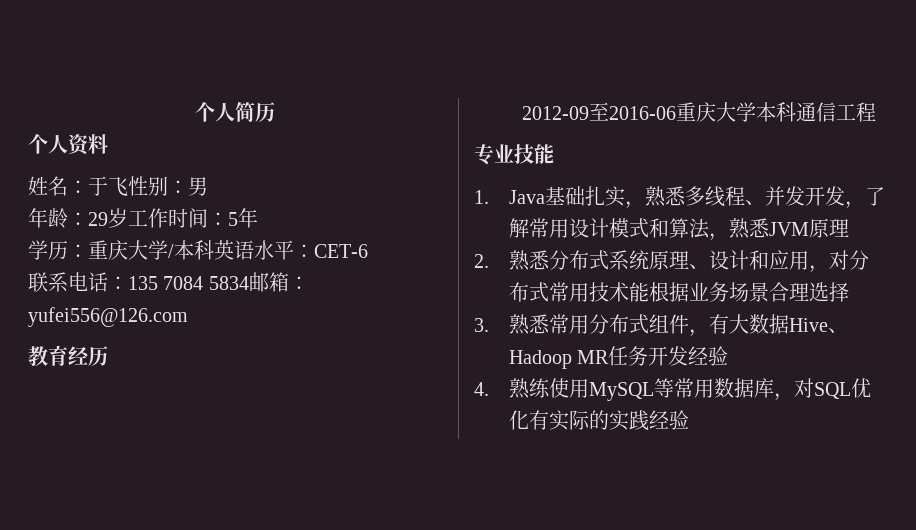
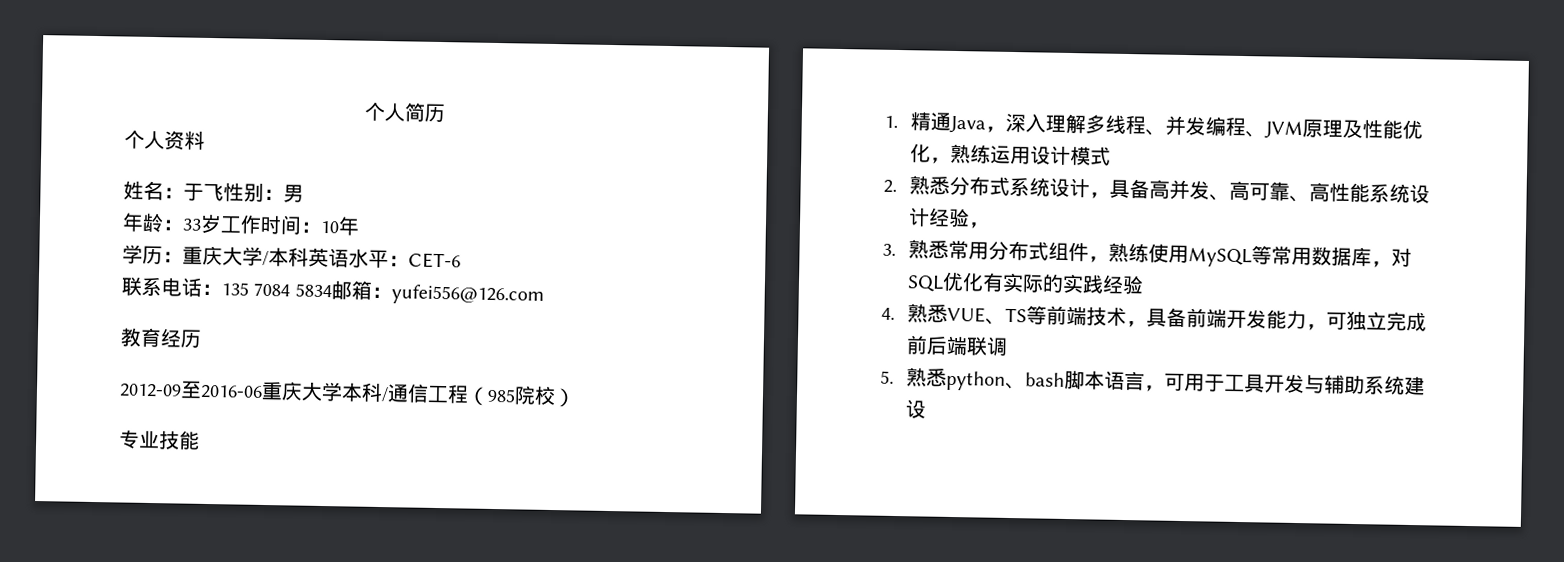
[88,212,108,226] 29 -> [182,218,201,231] 33
[228,212,238,226] 5 -> [320,220,339,234] 10
(796, 112) none -> [381,387,389,403] /
(876, 112) none -> [467,385,576,408] （985院校）
[508,186,885,209] [508,218,849,241] Java基础扎实，熟悉多线程、并发开发，了解常用设计模式和算法，熟悉JVM原理 -> [909,111,1423,140] [909,143,1111,166] 精通Java，深入理解多线程、并发编程、JVM原理及性能优化，熟练运用设计模式
[648,250,869,273] [508,282,849,302] 原理、设计和应用，对分布式常用技术能根据业务场景合理选择 -> [1048,177,1430,204] [907,207,990,229] 设计，具备高并发、高可靠、高性能系统设计经验，
[708,314,848,334] [508,346,729,369] [474,382,489,396] 有大数据Hive、Hadoop MR任务开发经验 // 4. -> (1109, 259) none
(689, 420) none -> [881,303,1427,332] [905,335,1008,356] [880,367,1425,396] [904,399,926,419] // 4.熟悉VUE、TS等前端技术，具备前端开发能力，可独立完成前后端联调 // 5.熟悉python、bash脚本语言，可用于工具开发与辅助系统建设

